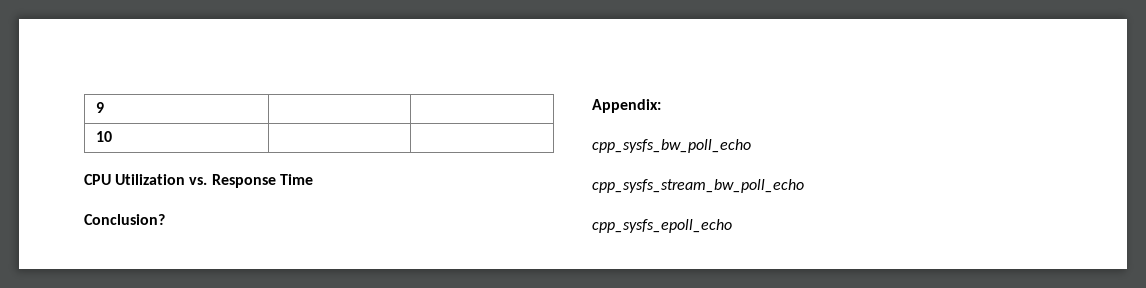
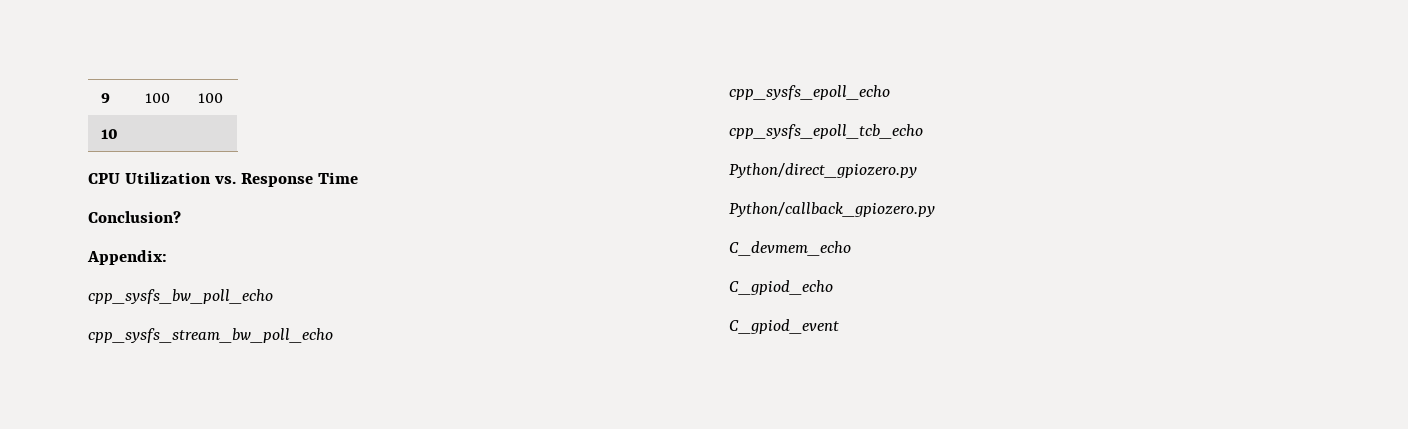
(104, 107) | -> [145,93,171,103] [198,93,224,103] 100 | 100
(732, 226) none -> [729,124,923,139] [729,163,917,178] [729,202,935,217] [729,241,851,256] [729,280,833,295] [729,319,839,334] // cpp_sysfs_epoll_tcb_echo // Python/direct_gpiozero.py // Python/callback_gpiozero.py // C_devmem_echo // C_gpiod_echo // C_gpiod_event

